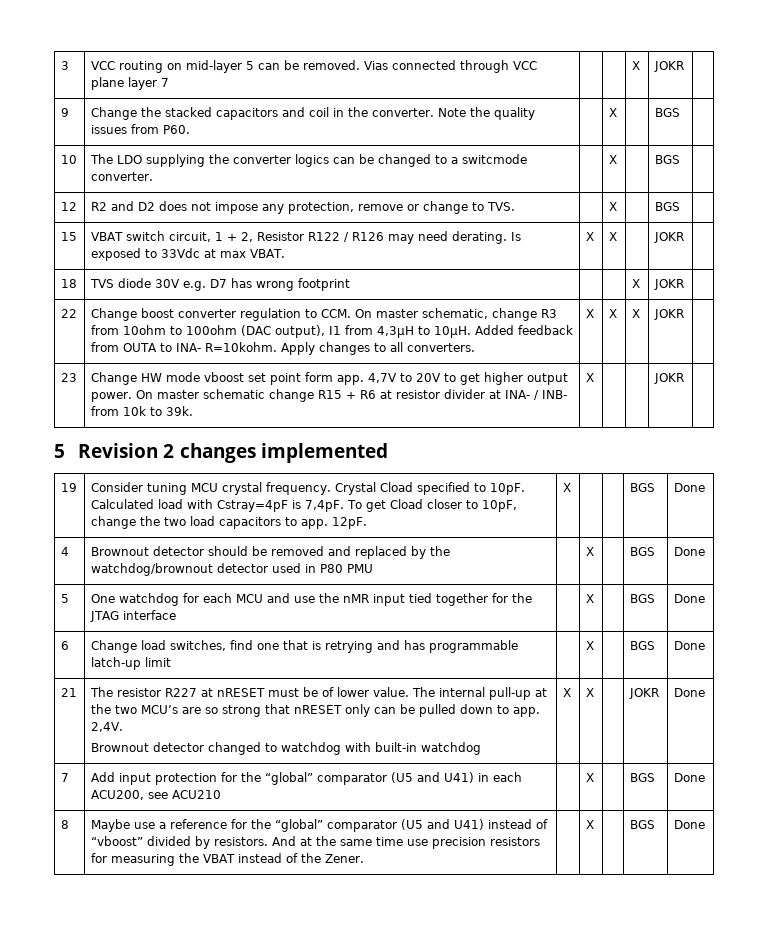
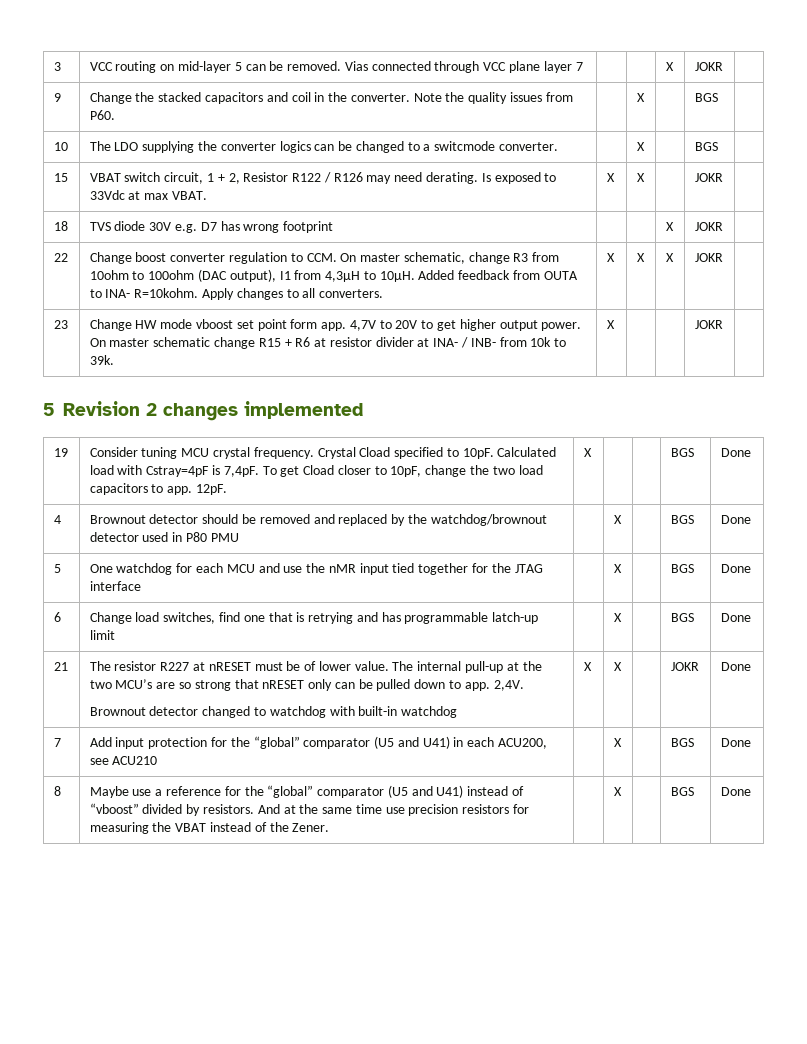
[60,202,77,211] [90,201,515,214] [608,202,617,211] [654,202,680,211] // 12 | R2 and D2 does not impose any protection, remove or change to TVS. | | X | | BGS | -> (718, 146) none

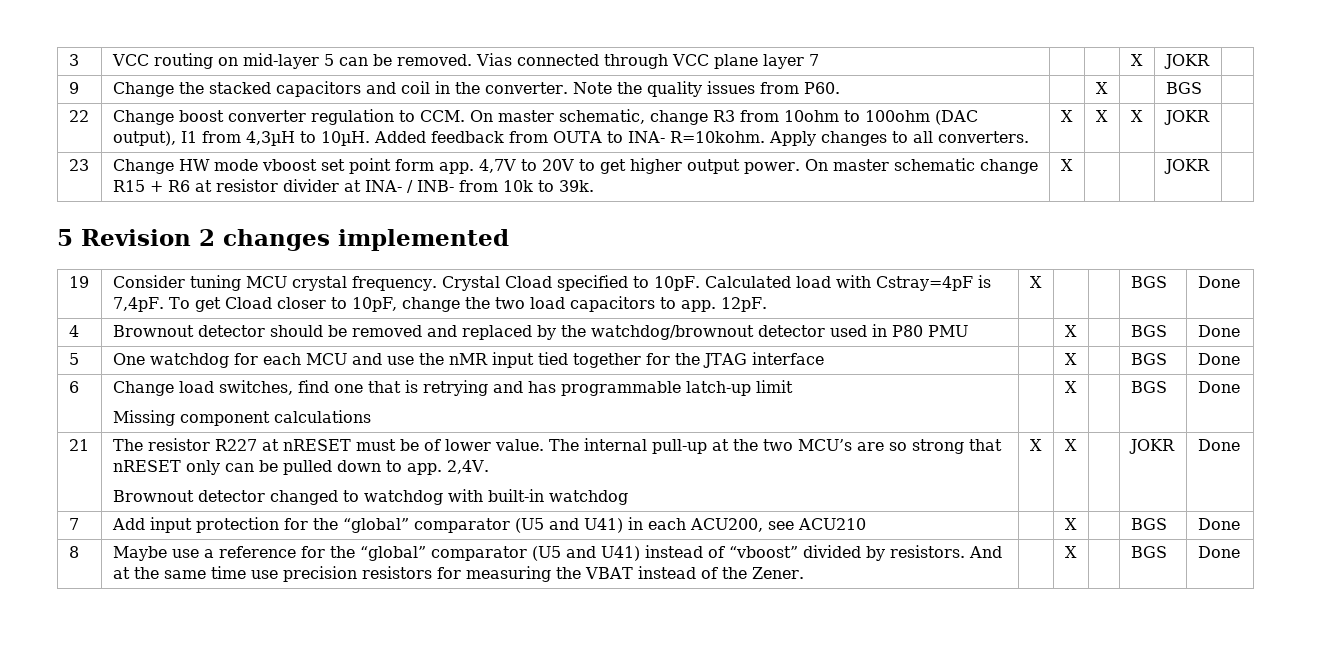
[53,142,68,151] [89,141,558,153] [636,142,645,151] [694,142,718,151] [53,173,68,182] [89,172,557,184] [89,190,207,200] [606,173,615,182] [636,173,645,182] [694,173,723,182] [53,221,68,231] [89,221,334,233] [665,222,674,231] [694,222,723,231] // 10 | The LDO supplying the converter logics can be changed to a switcmode converter. | | X | | BGS | // 15 | VBAT switch circuit, 1 + 2, Resistor R122 / R126 may need derating. Is exposed to 33Vdc at max VBAT. | X | X | | JOKR | // 18 | TVS diode 30V e.g. D7 has wrong footprint | | | X | JOKR | -> (1202, 88) none
(115, 635) none -> [112,410,371,426] // Missing component calculations

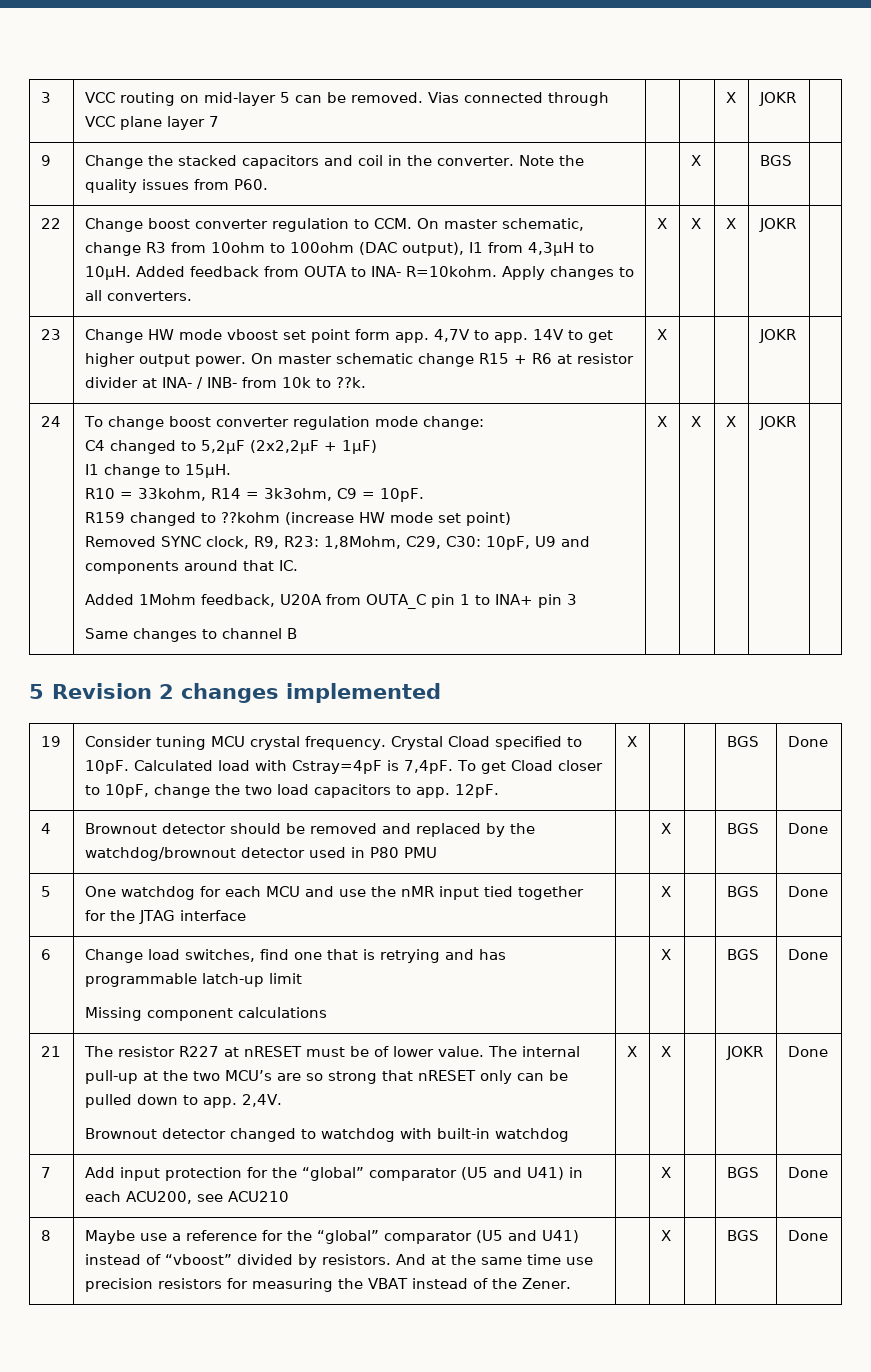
[541,159,574,171] 20V -> [493,329,564,343] app. 14V
[558,180,594,192] 39k. -> [335,377,366,388] ??k.
(1210, 166) none -> [40,416,61,427] [83,416,484,430] [84,440,377,454] [84,464,231,478] [84,488,424,502] [84,512,511,526] [84,536,590,550] [84,560,298,574] [84,594,577,609] [84,628,297,642] [656,416,667,427] [690,416,701,427] [725,416,736,427] [758,416,796,430] // 24 | To change boost converter regulation mode change: // C4 changed to 5,2µF (2x2,2µF + 1µF) // I1 change to 15µH. // R10 = 33kohm, R14 = 3k3ohm, C9 = 10pF. // R159 changed to ??kohm (increase HW mode set point) // Removed SYNC clock, R9, R23: 1,8Mohm, C29, C30: 10pF, U9 and components around that IC. // Added 1Mohm feedback, U20A from OUTA_C pin 1 to INA+ pin 3 // Same changes to channel B | X | X | X | JOKR |

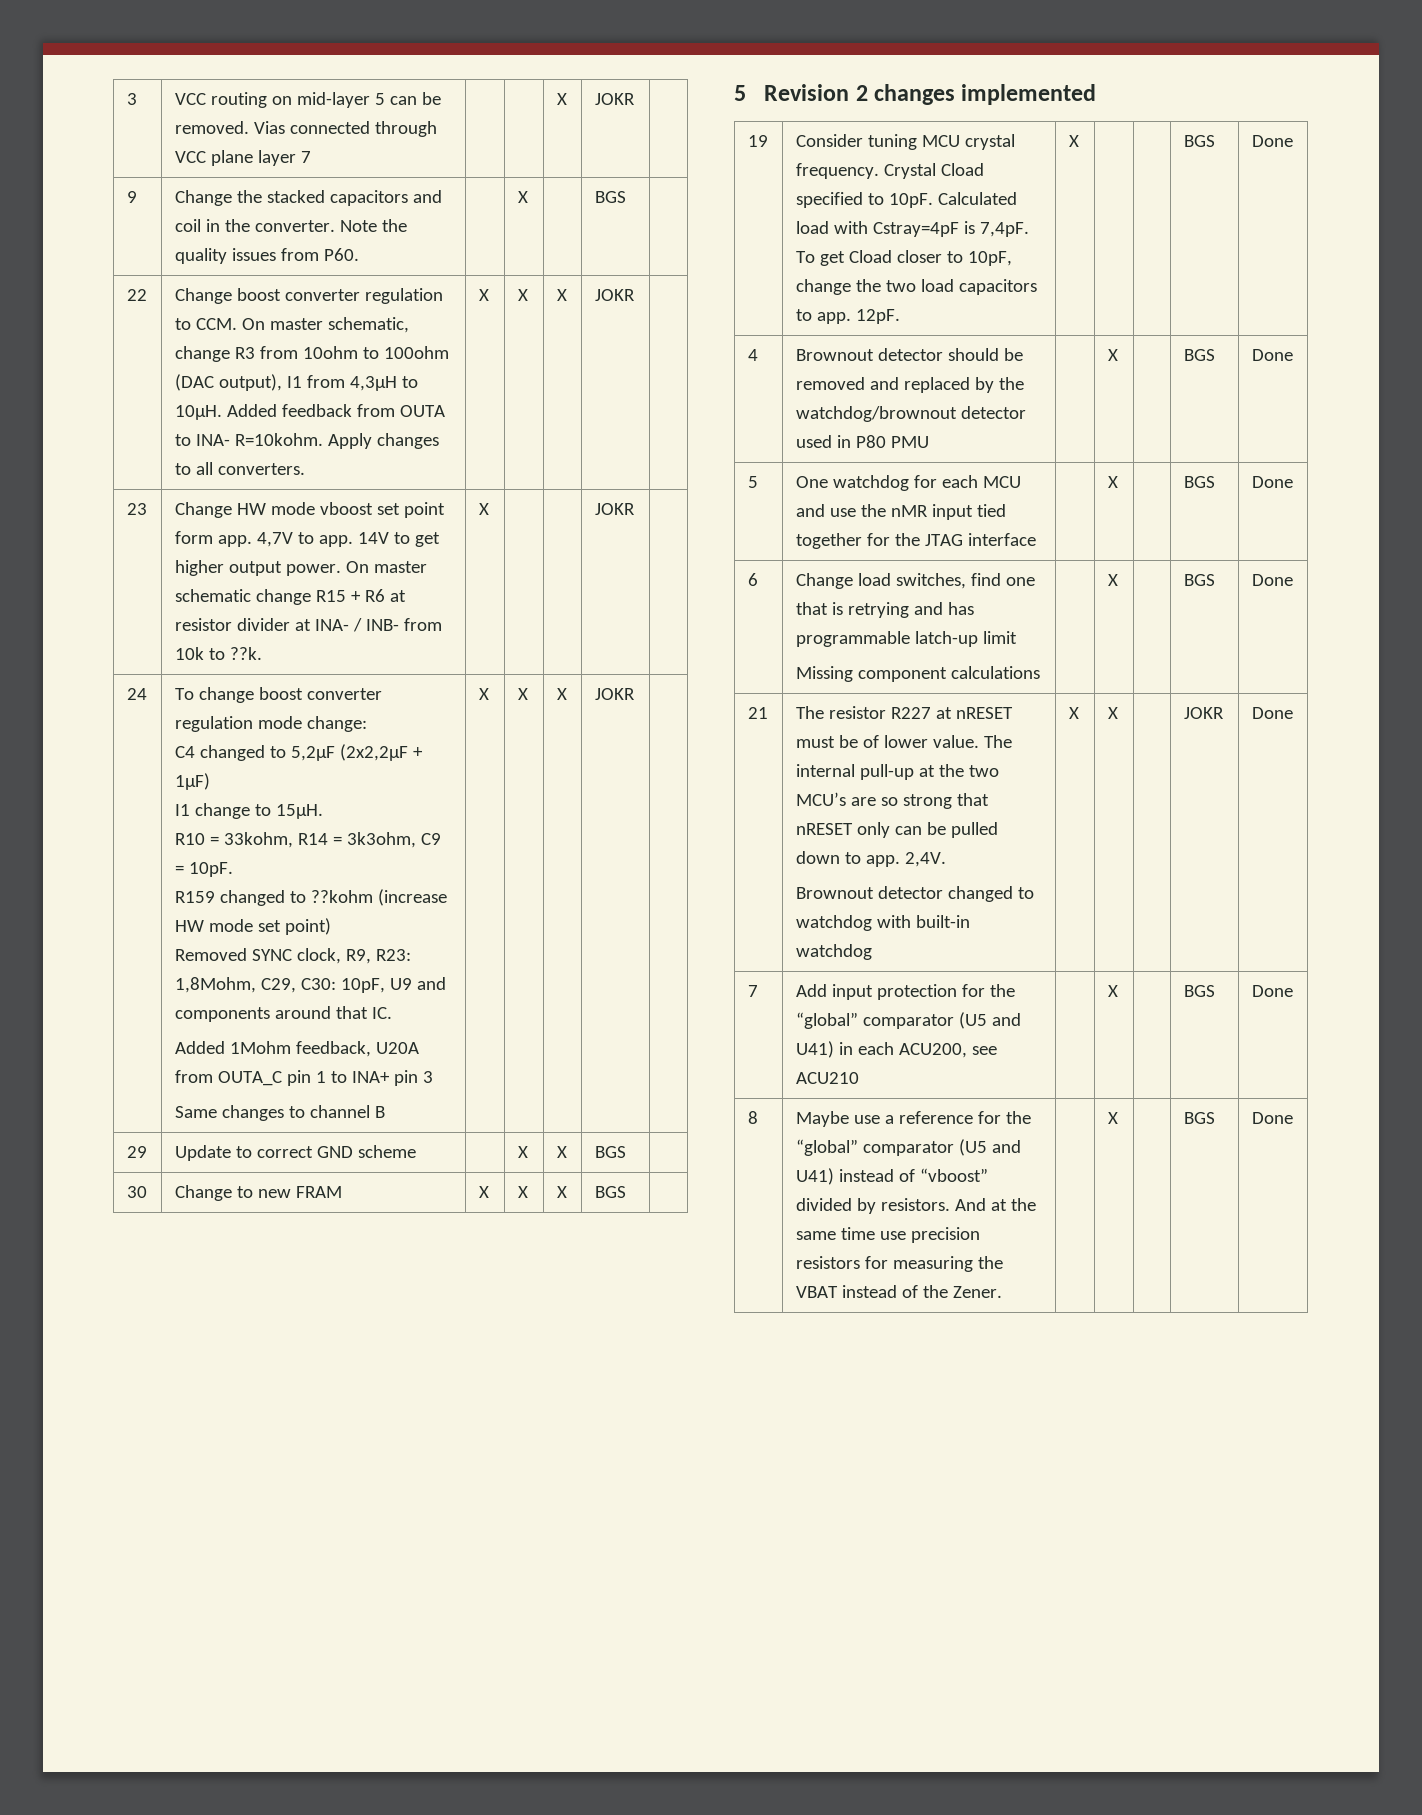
(796, 423) none -> [126,1146,147,1158] [174,1145,416,1161] [517,1146,528,1158] [556,1146,567,1158] [594,1146,626,1158] [126,1186,147,1198] [174,1185,342,1201] [478,1186,489,1198] [517,1186,528,1198] [556,1186,567,1198] [594,1186,626,1198] // 29 | Update to correct GND scheme | | X | X | BGS | // 30 | Change to new FRAM | X | X | X | BGS |

